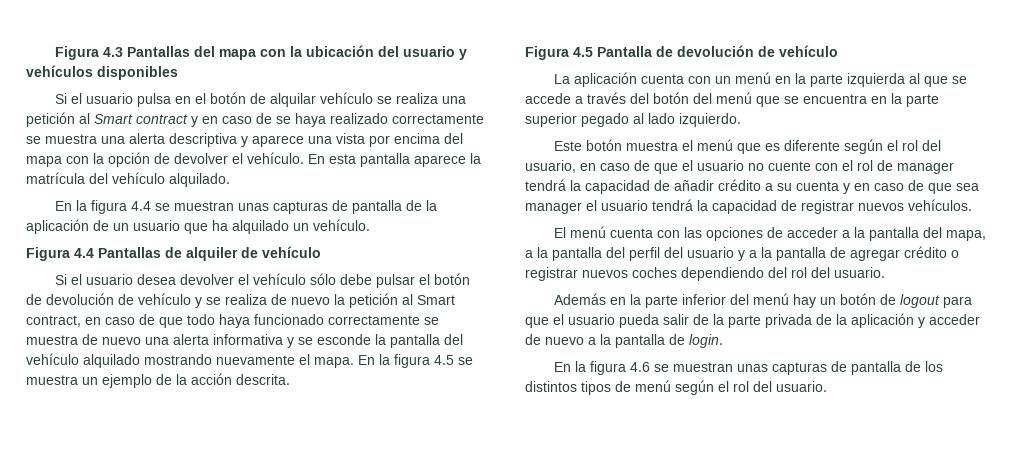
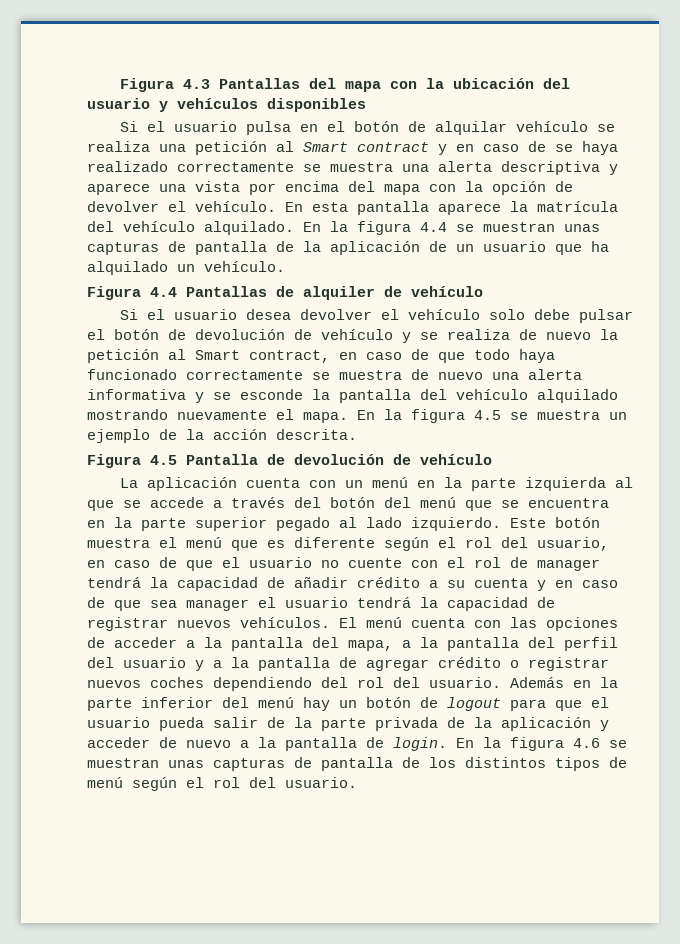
(230, 180) // -> (294, 228) none
[309,273,336,285] sólo -> [489,309,526,320] solo
(741, 120) // -> (501, 524) none
(972, 205) // -> (330, 622) none
(885, 272) // -> (501, 682) none
(723, 341) // -> (447, 744) none

